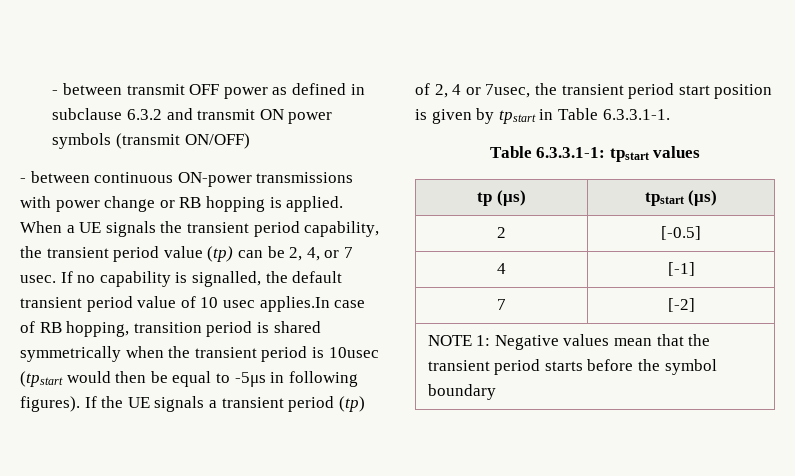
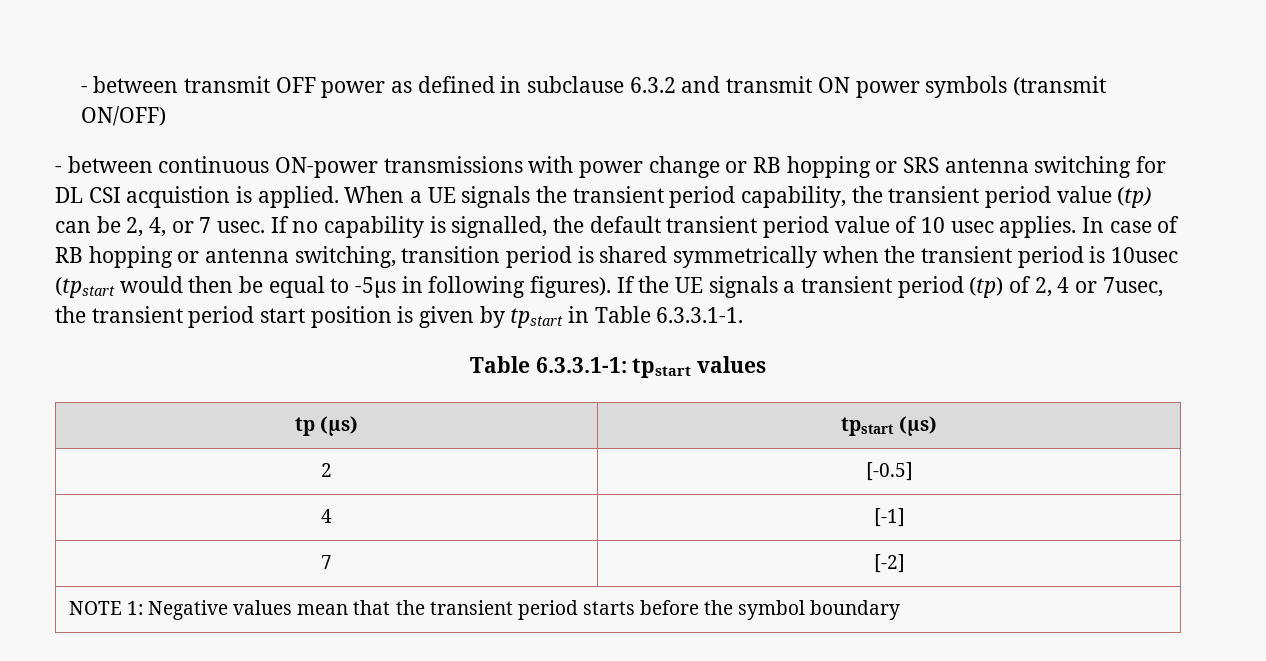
(265, 204) none -> [875,156,1167,178] [55,186,231,208] or SRS antenna switching for DL CSI acquistion
[259,296,330,312] applies.In -> [999,216,1105,238] applies. In
[66,321,130,337] hopping, -> [88,246,396,268] hopping or antenna switching,

